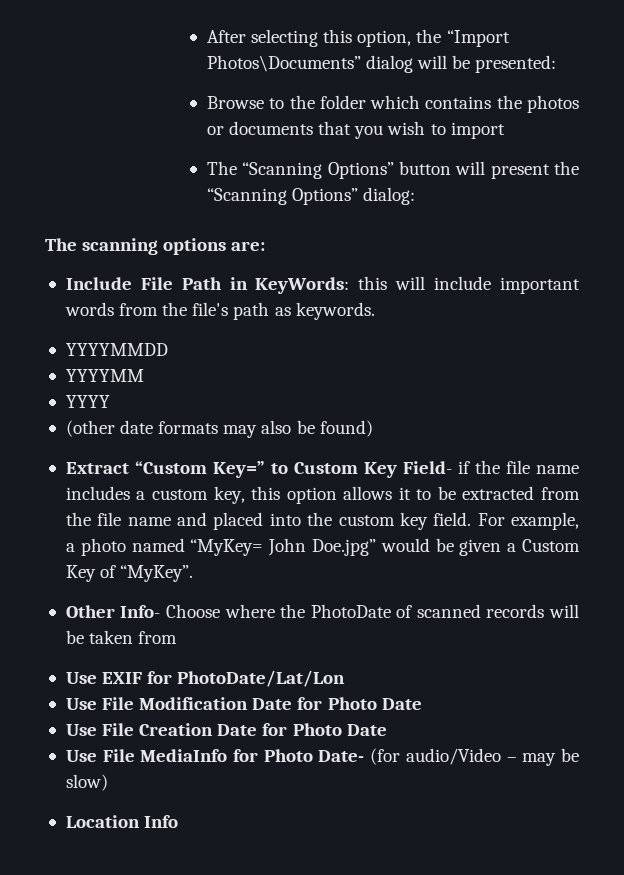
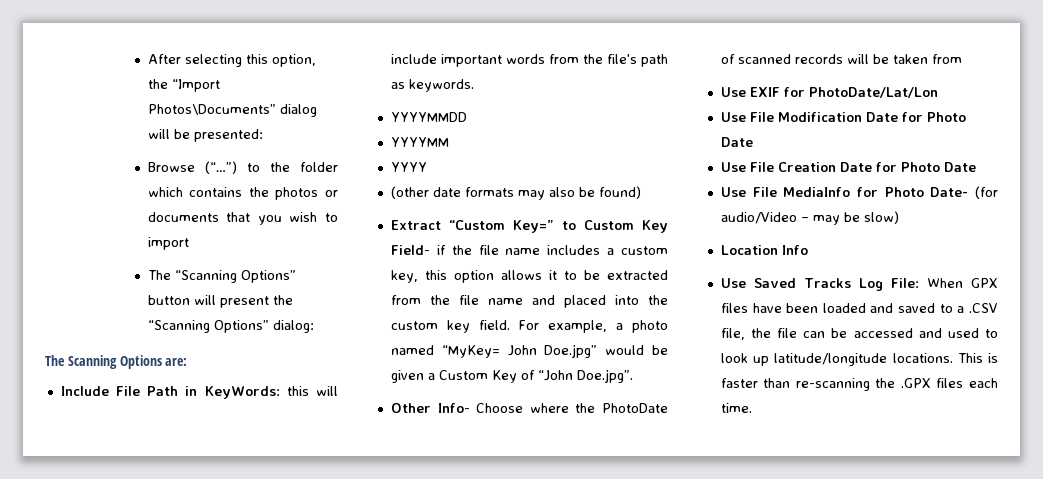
(264, 102) none -> [204,161,237,174] (“…”)
[82,238,227,255] scanning options -> [67,355,162,369] Scanning Options
[120,565,194,582] “MyKey”. -> [537,369,633,383] “John Doe.jpg”.
(179, 821) none -> [720,278,998,291] [720,303,998,313] [720,328,998,340] [720,353,998,366] [720,378,998,391] [720,403,752,413] // Use Saved Tracks Log File: When GPX files have been loaded and saved to a .CSV file, the file can be accessed and used to look up latitude/longitude locations. This is faster than re-scanning the .GPX files each time.

